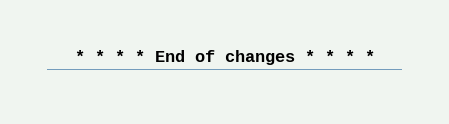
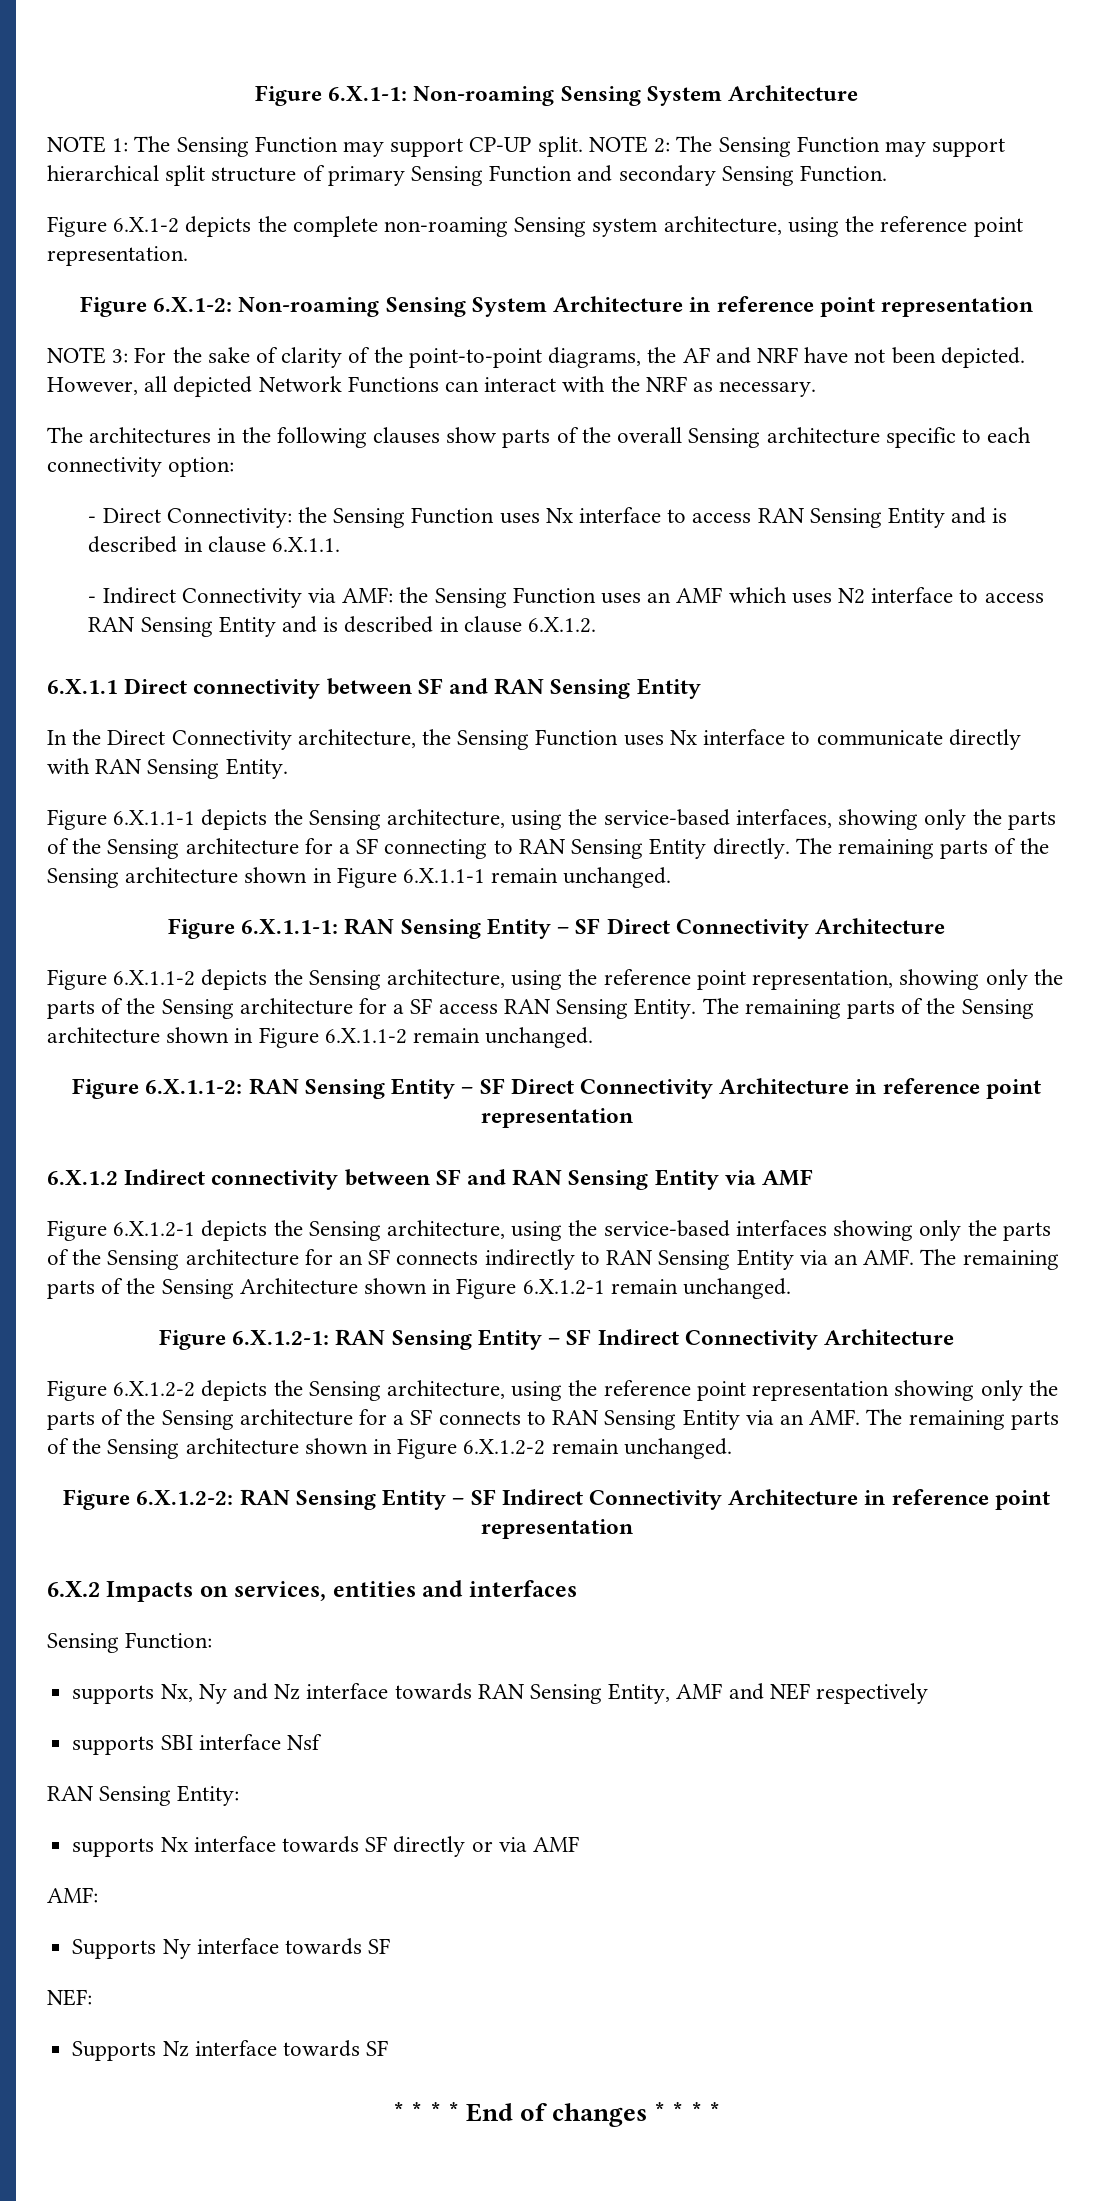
(74, 56) none -> [254,85,859,106] [47,136,1006,157] [47,165,888,186] [47,216,1023,237] [47,246,188,266] [80,296,1033,317] [47,347,1025,368] [47,376,817,397] [47,427,1032,448] [47,457,235,477] [88,507,1008,528] [88,536,340,553] [88,587,1044,608] [88,616,596,637] [47,678,701,699] [47,729,1021,750] [47,758,288,779] [47,809,1056,830] [47,838,1049,859] [47,867,672,888] [168,918,945,939] [47,969,1063,990] [47,998,1034,1019] [47,1027,594,1048] [72,1078,1041,1099] [480,1108,633,1128] [47,1169,814,1190] [47,1220,1051,1241] [47,1249,1059,1270] [47,1278,792,1299] [159,1329,954,1350] [47,1380,1058,1401] [47,1409,1059,1430] [47,1438,732,1459] [63,1489,1050,1510] [480,1519,633,1539] [47,1580,577,1602] [47,1632,213,1653] [72,1683,929,1704] [72,1734,322,1755] [47,1785,240,1806] [72,1836,579,1857] [47,1887,98,1903] [72,1938,391,1959] [47,1989,92,2006] [72,2040,389,2061] Figure 6.X.1-1: Non-roaming Sensing System Architecture // NOTE 1: The Sensing Function may support CP-UP split. NOTE 2: The Sensing Function may support hierarchical split structure of primary Sensing Function and secondary Sensing Function. // Figure 6.X.1-2 depicts the complete non-roaming Sensing system architecture, using the reference point representation. // Figure 6.X.1-2: Non-roaming Sensing System Architecture in reference point representation // NOTE 3: For the sake of clarity of the point-to-point diagrams, the AF and NRF have not been depicted. However, all depicted Network Functions can interact with the NRF as necessary. // The architectures in the following clauses show parts of the overall Sensing architecture specific to each connectivity option: // - Direct Connectivity: the Sensing Function uses Nx interface to access RAN Sensing Entity and is described in clause 6.X.1.1. // - Indirect Connectivity via AMF: the Sensing Function uses an AMF which uses N2 interface to access RAN Sensing Entity and is described in clause 6.X.1.2. // 6.X.1.1 Direct connectivity between SF and RAN Sensing Entity // In the Direct Connectivity architecture, the Sensing Function uses Nx interface to communicate directly with RAN Sensing Entity. // Figure 6.X.1.1-1 depicts the Sensing architecture, using the service-based interfaces, showing only the parts of the Sensing architecture for a SF connecting to RAN Sensing Entity directly. The remaining parts of the Sensing architecture shown in Figure 6.X.1.1-1 remain unchanged. // Figure 6.X.1.1-1: RAN Sensing Entity – SF Direct Connectivity Architecture // Figure 6.X.1.1-2 depicts the Sensing architecture, using the reference point representation, showing only the parts of the Sensing architecture for a SF access RAN Sensing Entity. The remaining parts of the Sensing architecture shown in Figure 6.X.1.1-2 remain unchanged. // Figure 6.X.1.1-2: RAN Sensing Entity – SF Direct Connectivity Architecture in reference point representation // 6.X.1.2 Indirect connectivity between SF and RAN Sensing Entity via AMF // Figure 6.X.1.2-1 depicts the Sensing architecture, using the service-based interfaces showing only the parts of the Sensing architecture for an SF connects indirectly to RAN Sensing Entity via an AMF. The remaining parts of the Sensing Architecture shown in Figure 6.X.1.2-1 remain unchanged. // Figure 6.X.1.2-1: RAN Sensing Entity – SF Indirect Connectivity Architecture // Figure 6.X.1.2-2 depicts the Sensing architecture, using the reference point representation showing only the parts of the Sensing architecture for a SF connects to RAN Sensing Entity via an AMF. The remaining parts of the Sensing architecture shown in Figure 6.X.1.2-2 remain unchanged. // Figure 6.X.1.2-2: RAN Sensing Entity – SF Indirect Connectivity Architecture in reference point representation // 6.X.2 Impacts on services, entities and interfaces // Sensing Function: // supports Nx, Ny and Nz interface towards RAN Sensing Entity, AMF and NEF respectively // supports SBI interface Nsf // RAN Sensing Entity: // supports Nx interface towards SF directly or via AMF // AMF: // Supports Ny interface towards SF // NEF: // Supports Nz interface towards SF //

